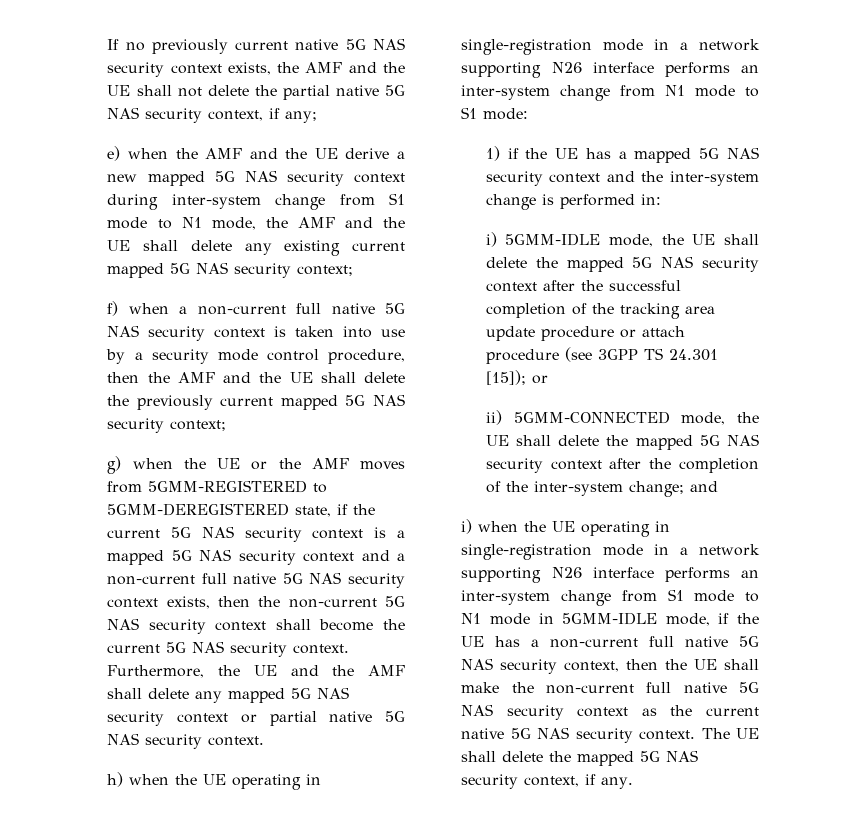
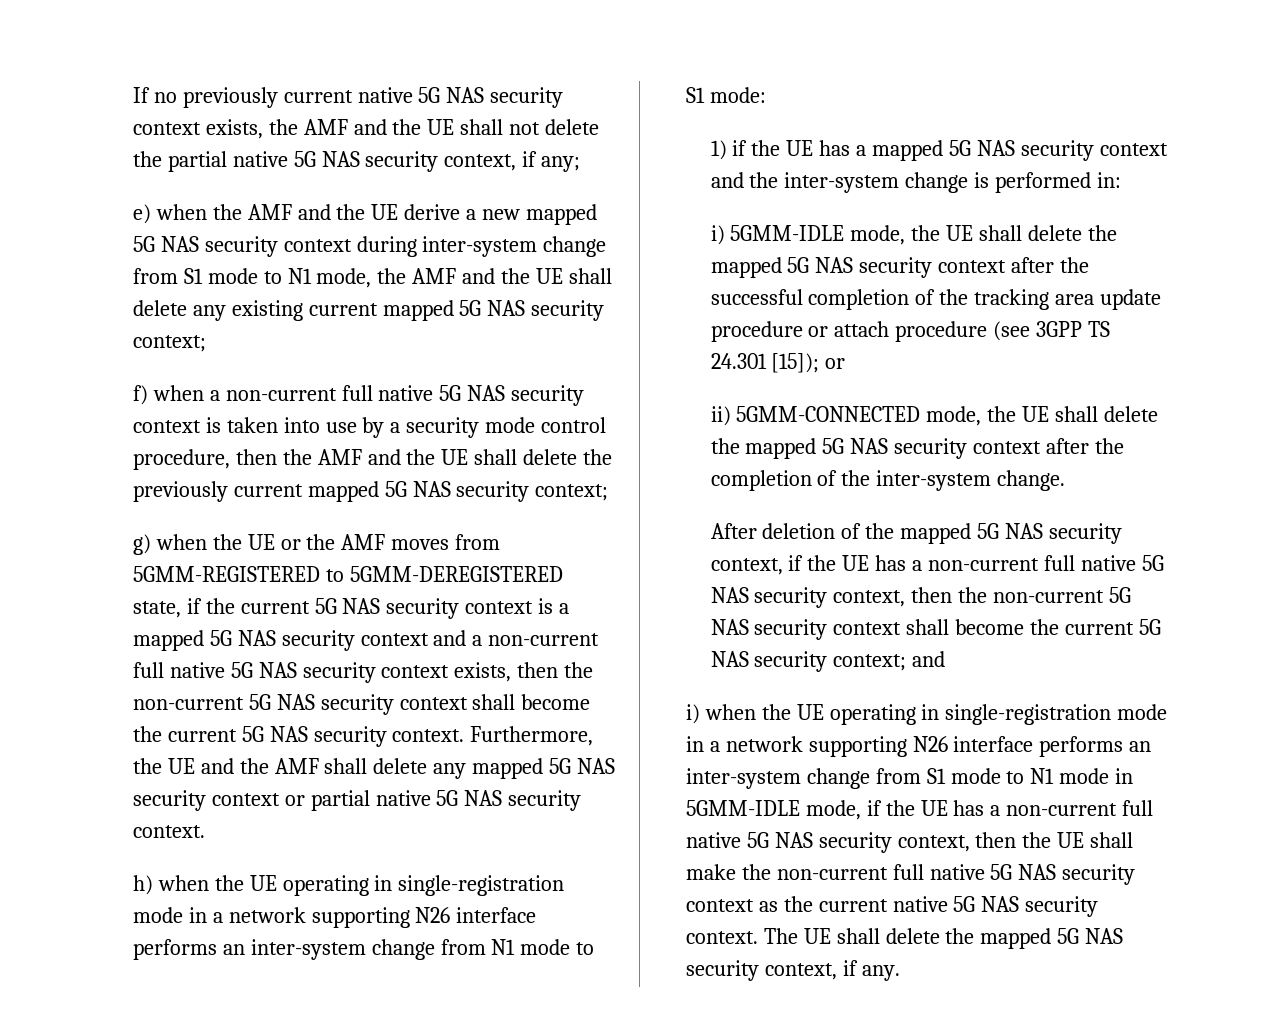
[628,481,684,497] change; -> [997,470,1066,491] [710,523,1123,544] [710,555,1164,575] [710,587,1132,608] [710,619,1162,640] [710,651,907,672] change. // After deletion of the mapped 5G NAS security context, if the UE has a non-current full native 5G NAS security context, then the non-current 5G NAS security context shall become the current 5G NAS security context;

